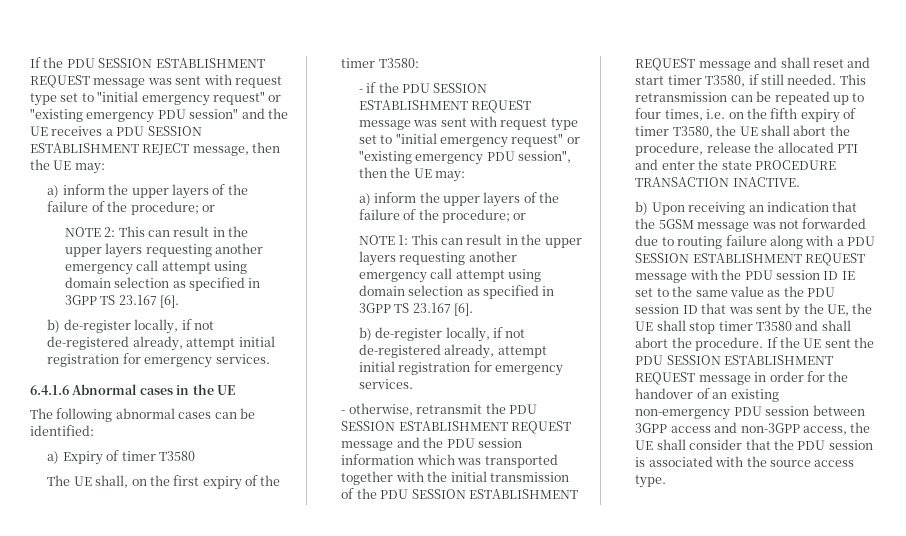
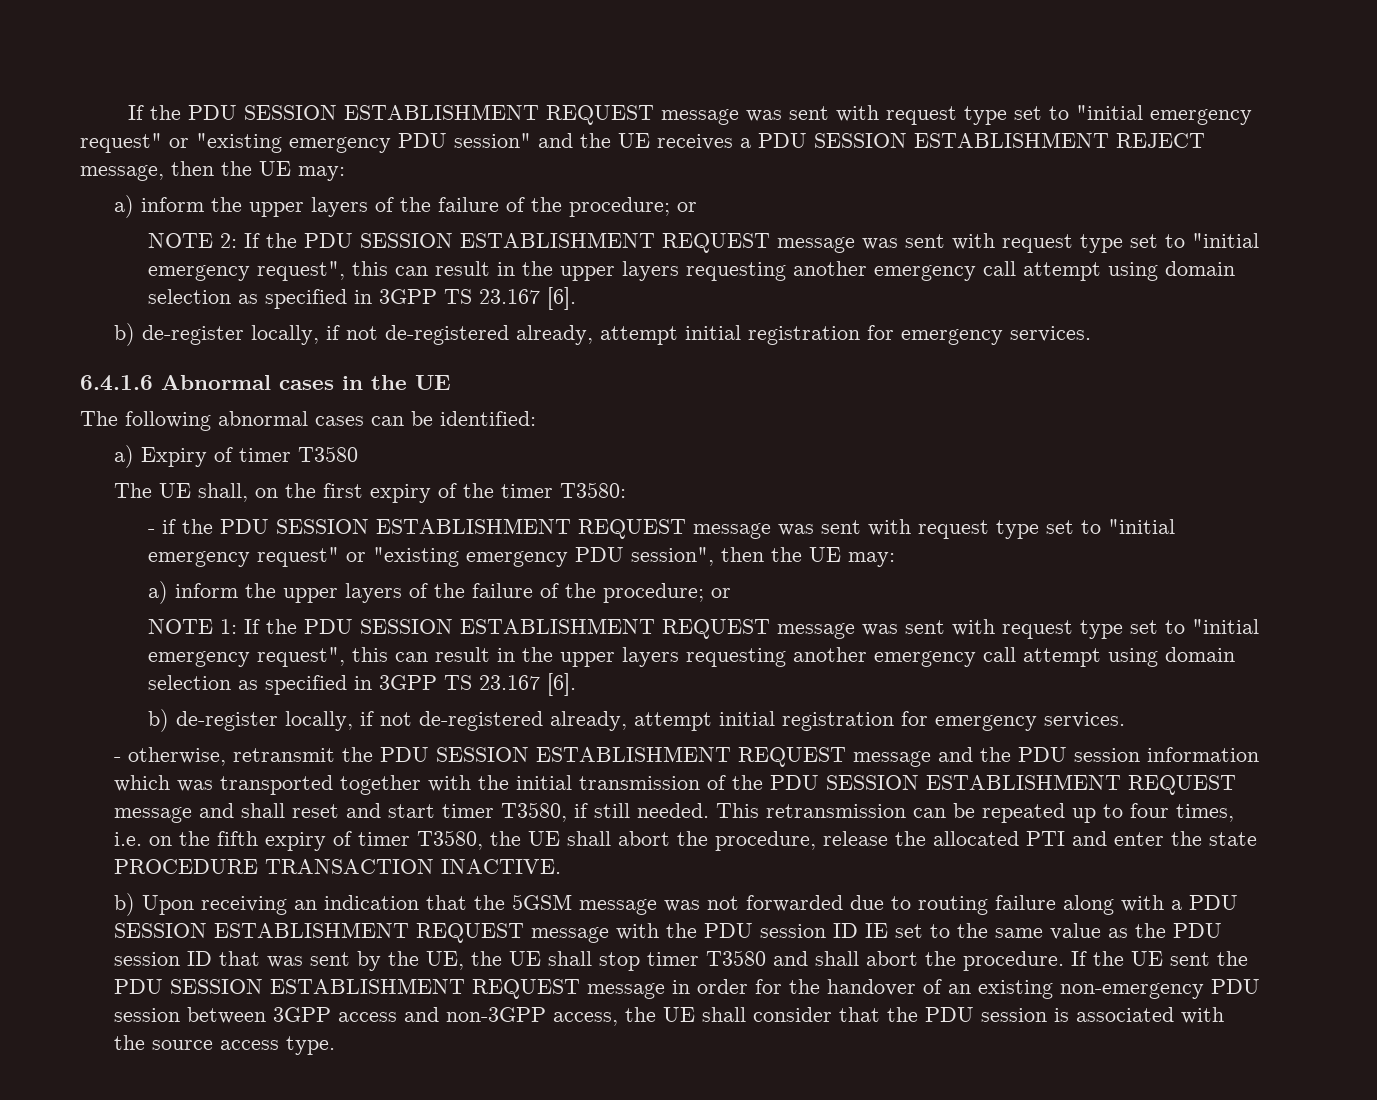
[118,226,145,237] This -> [243,232,1259,253] [147,261,388,281] If the PDU SESSION ESTABLISHMENT REQUEST message was sent with request type set to "initial emergency request", this
[411,234,438,245] This -> [243,618,1259,639] [147,647,388,667] If the PDU SESSION ESTABLISHMENT REQUEST message was sent with request type set to "initial emergency request", this

